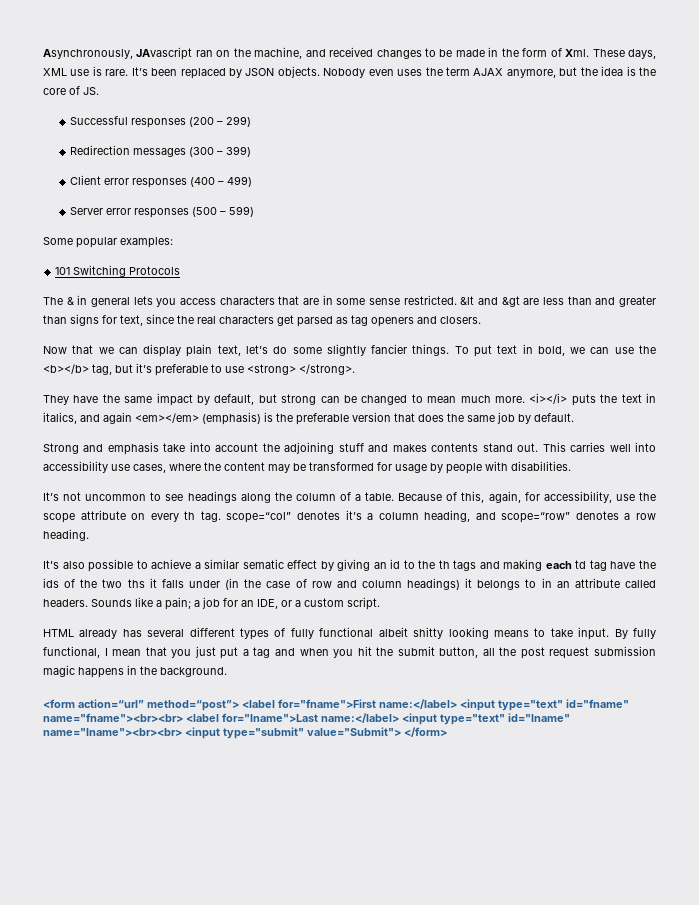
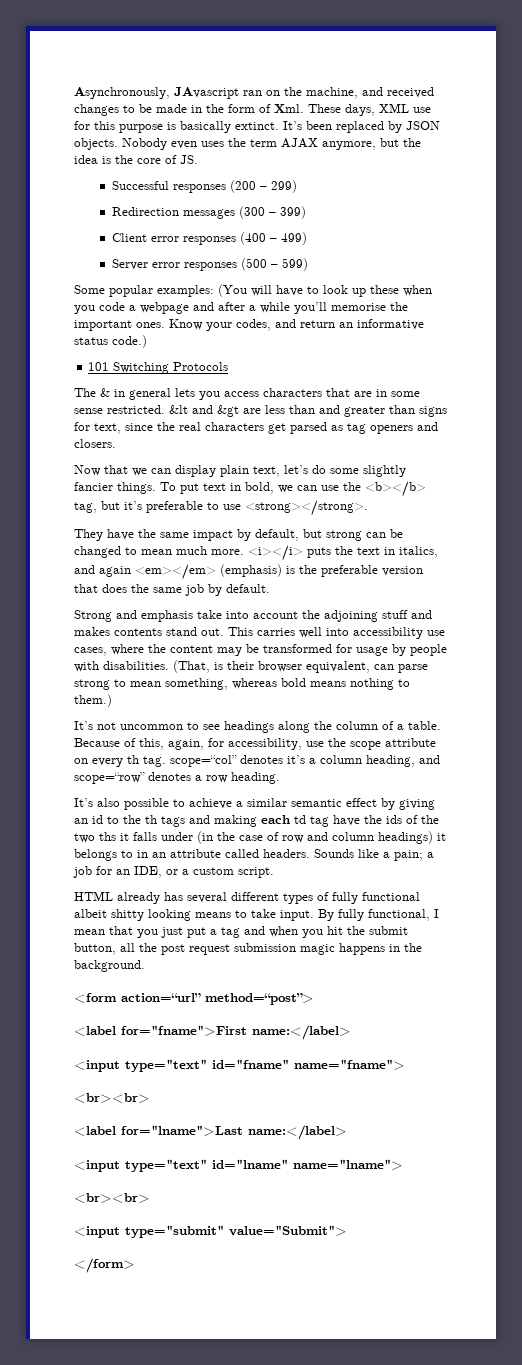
[92,66,129,76] is rare. -> [74,121,279,133] for this purpose is basically extinct.
(173, 242) none -> [218,284,432,297] [74,302,408,314] [74,319,424,331] [74,335,147,348] (You will have to look up these when you code a webpage and after a while you’ll memorise the important ones. Know your codes, and return an informative status code.)
[247,364,355,375] <strong> </strong>. -> [245,500,368,516] <strong></strong>.
(571, 466) none -> [173,660,428,673] [74,678,410,690] [74,694,112,707] (That, is their browser equivalent, can parse strong to mean something, whereas bold means nothing to them.)
[242,559,284,569] sematic -> [291,799,342,807] semantic
(239, 705) none -> (314, 999) //
(457, 704) none -> (351, 1032) //
[43,713,183,722] name="fname"><br><br> -> [294,1059,405,1070] [74,1093,150,1103] name="fname"> // <br><br> //
(399, 718) none -> (347, 1132) //
[43,728,182,736] name="lname"><br><br> -> [293,1159,403,1170] [74,1193,150,1203] name="lname"> // <br><br> //
(401, 731) none -> (347, 1230) //

